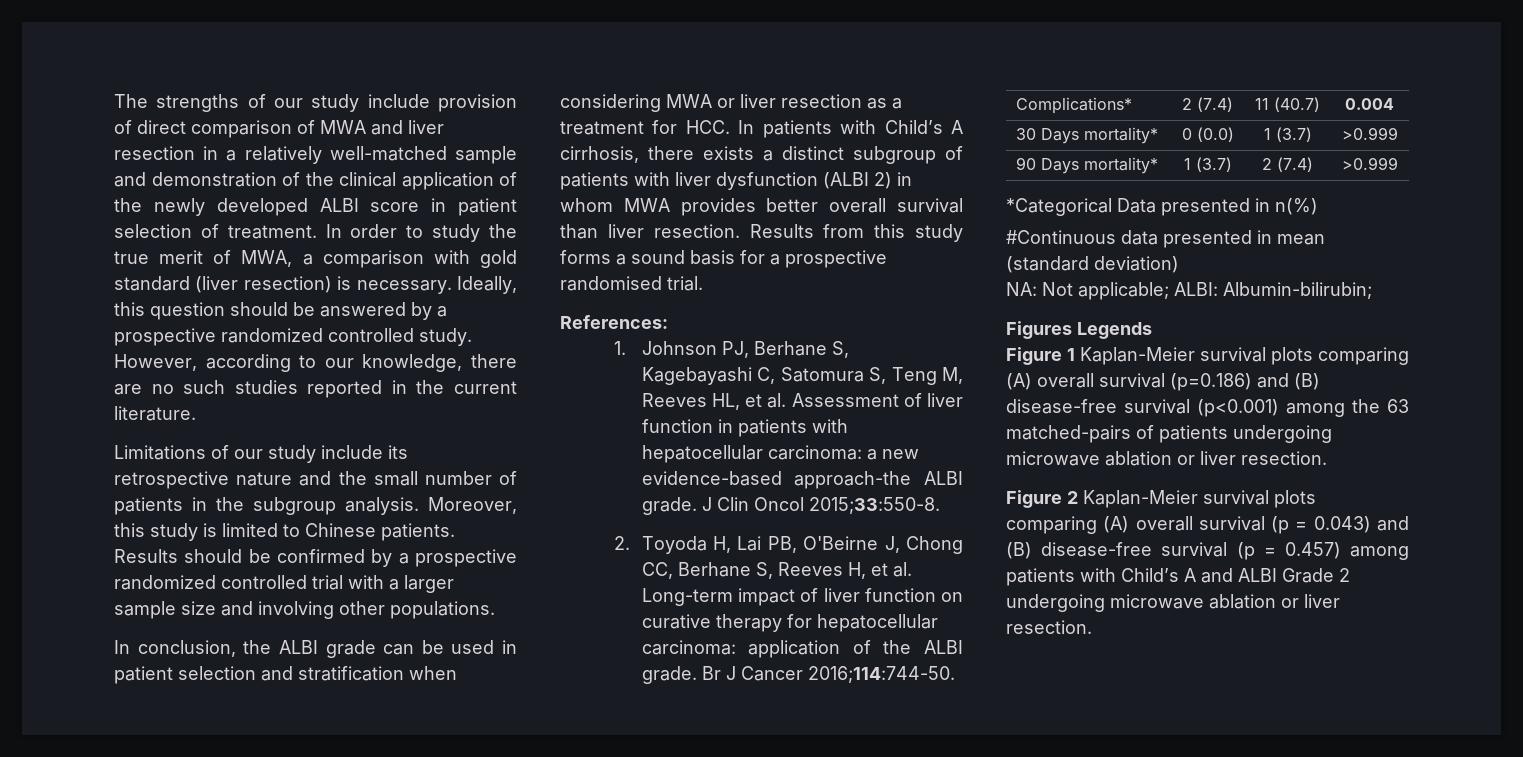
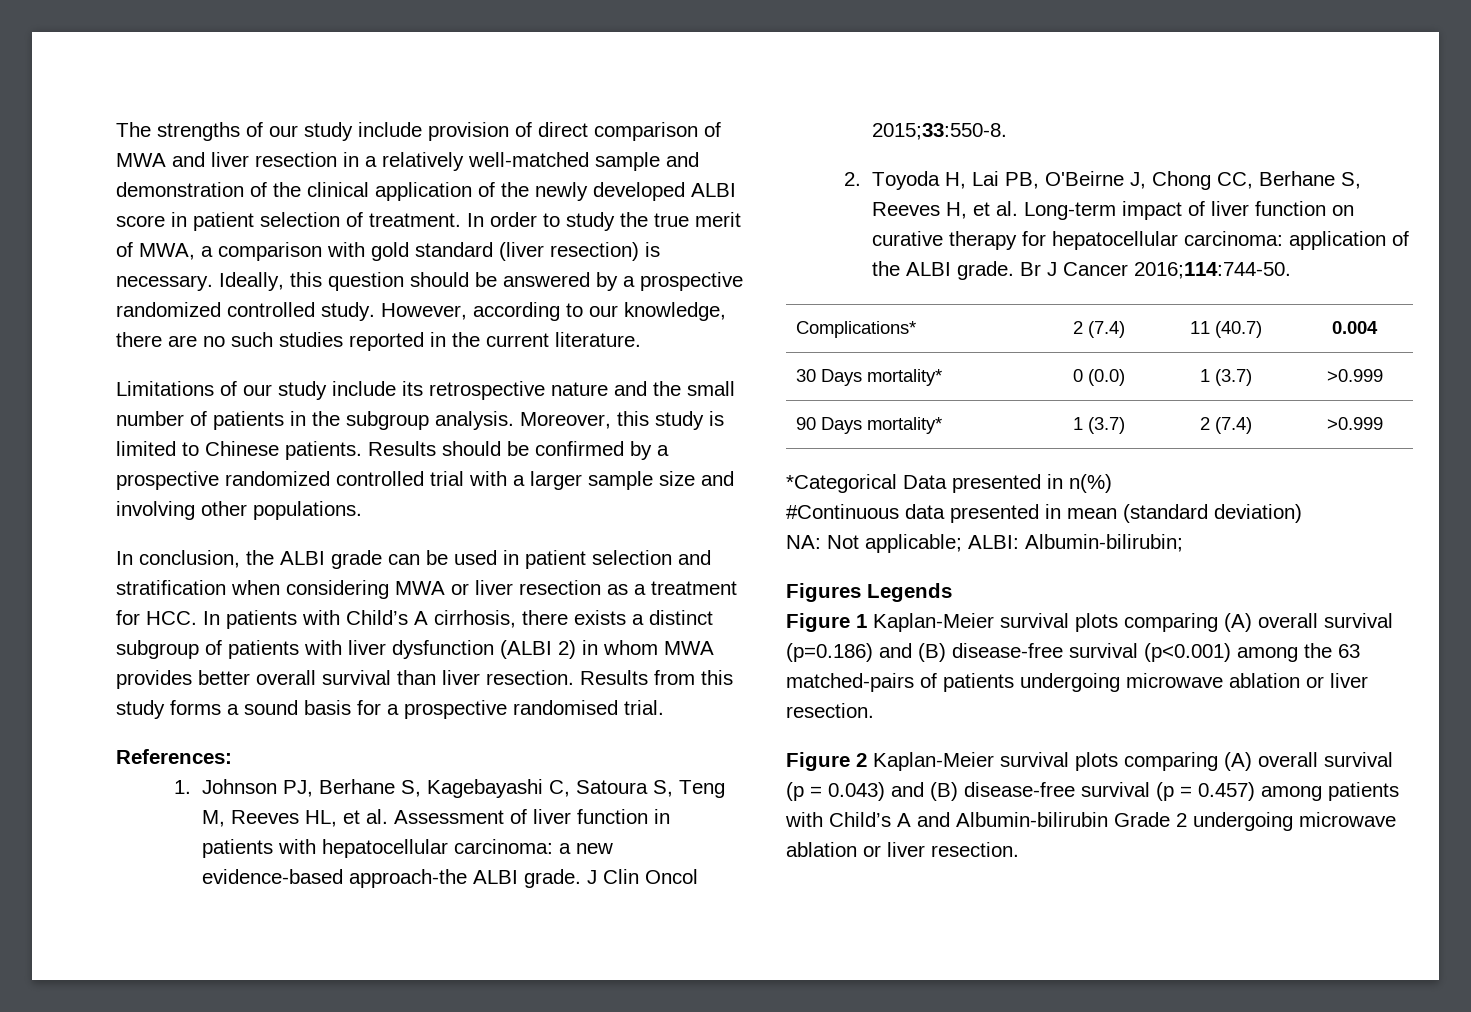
[780,367,864,382] Satomura -> [576,780,649,794] Satoura
[1238,568,1277,582] ALBI -> [956,812,1108,827] Albumin-bilirubin

